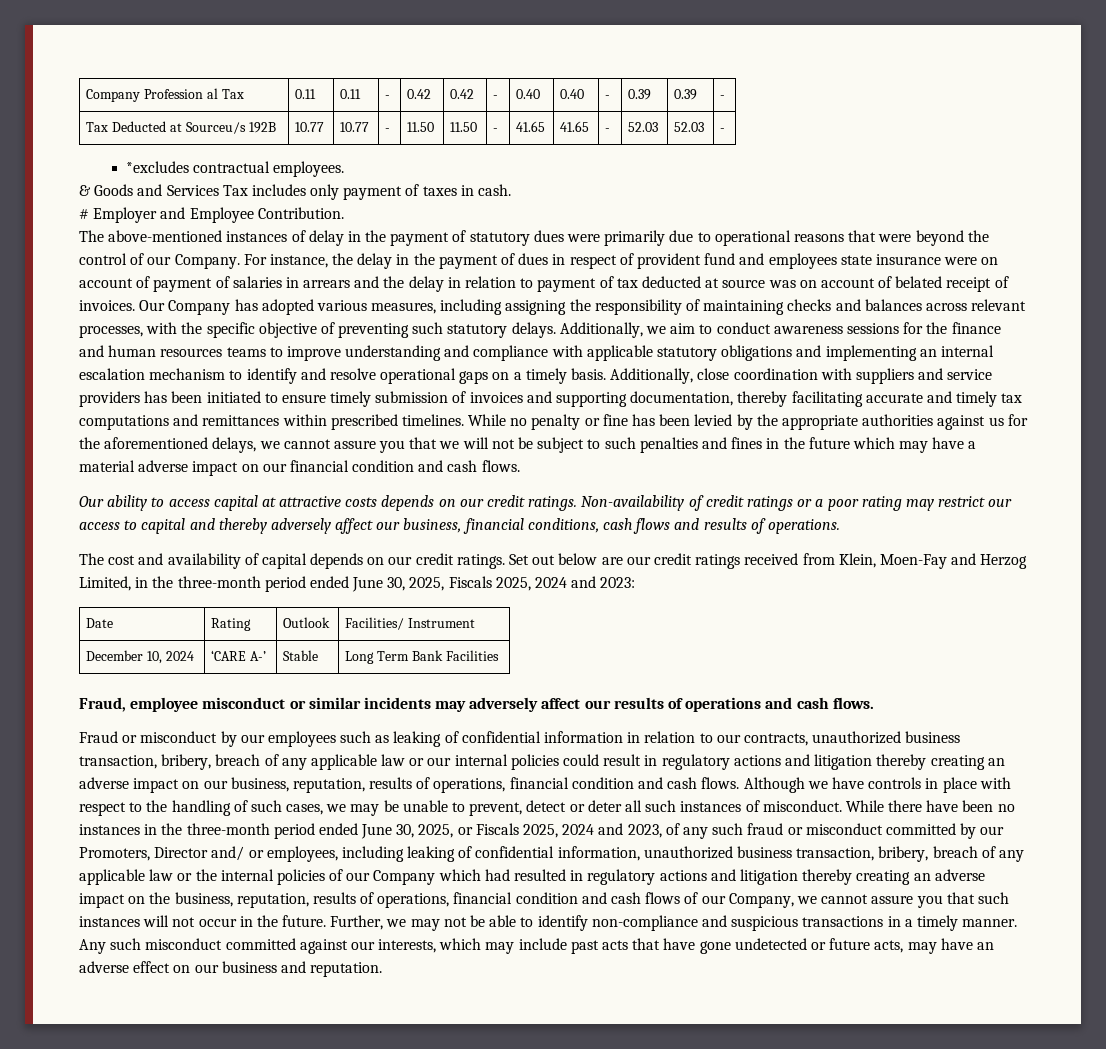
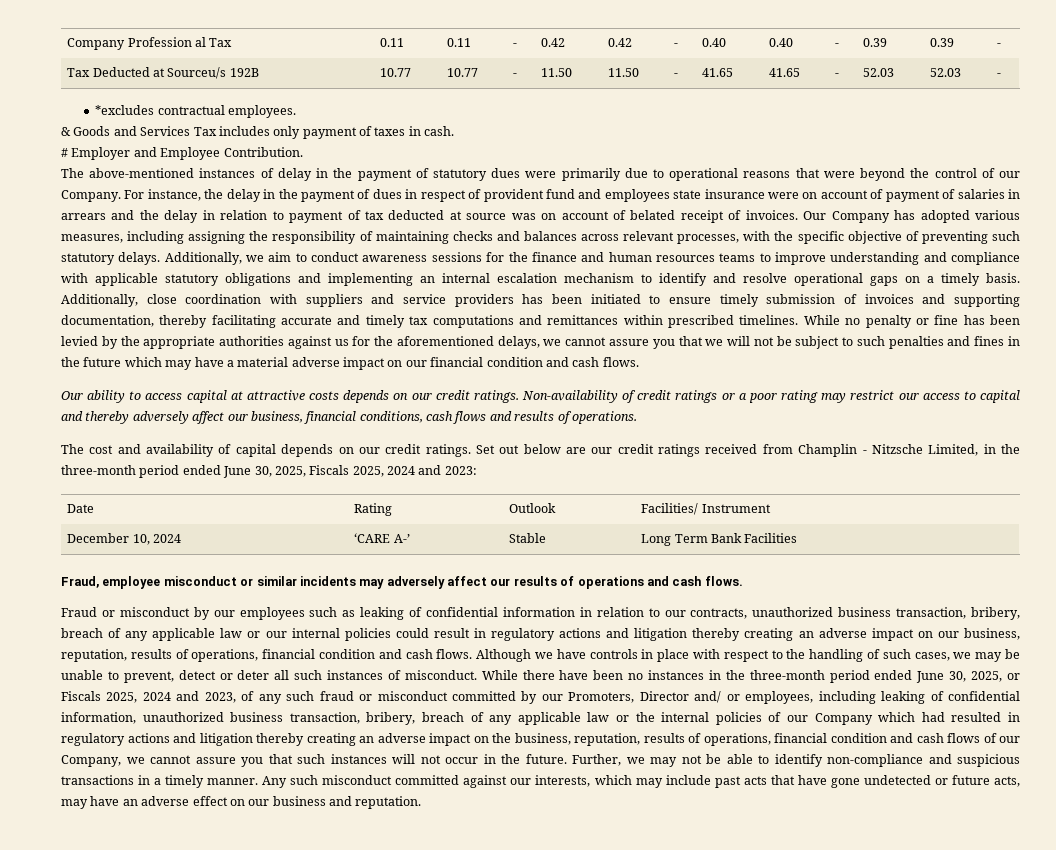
[838,553,1028,569] Klein, Moen-Fay and Herzog -> [798,444,923,457] Champlin - Nitzsche

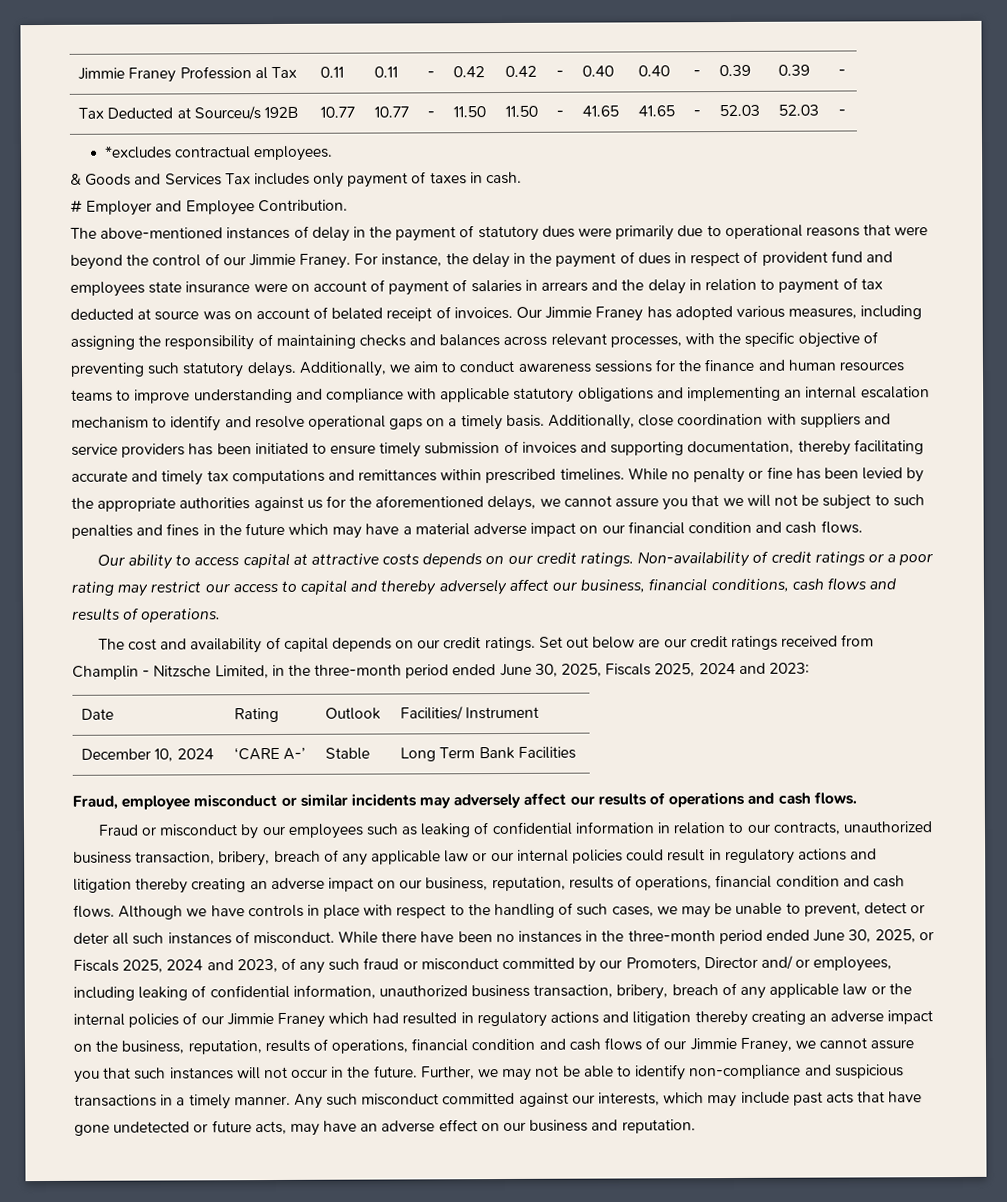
[67,38,126,50] Company -> [78,67,177,83] Jimmie Franey
[61,190,121,202] Company. -> [248,253,352,269] Jimmie Franey.
[831,211,890,223] Company -> [545,306,644,322] Jimmie Franey
[814,713,873,725] Company -> [226,1012,325,1028] Jimmie Franey
[61,755,121,767] Company, -> [689,1037,792,1053] Jimmie Franey,

